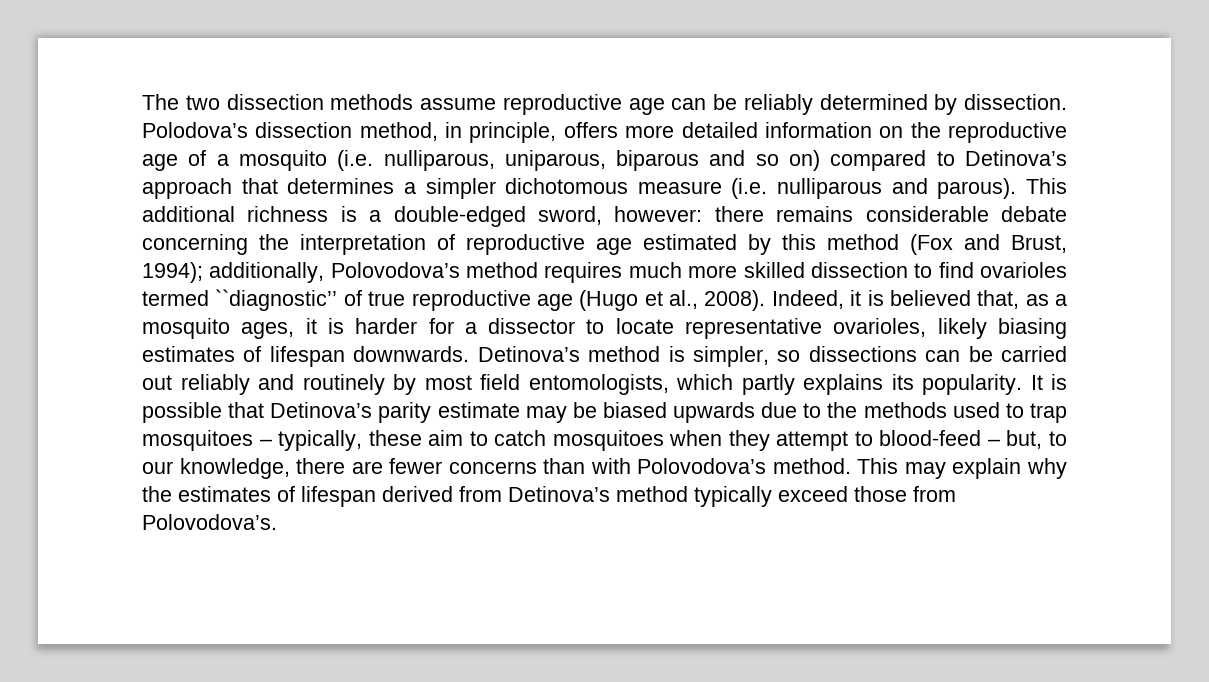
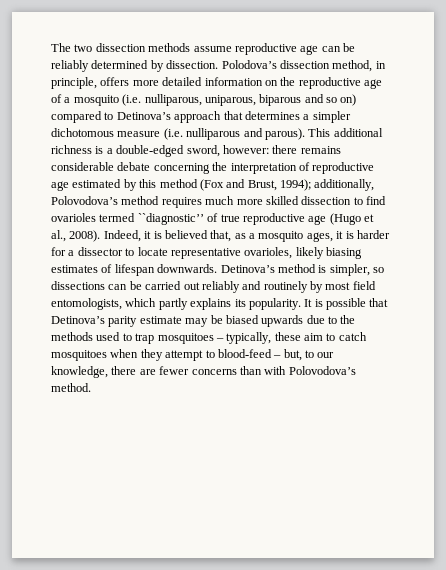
[857,458,1067,479] [142,486,956,507] [142,514,277,530] This may explain why the estimates of lifespan derived from Detinova’s method typically exceed those from Polovodova’s. -> (91, 387) none

